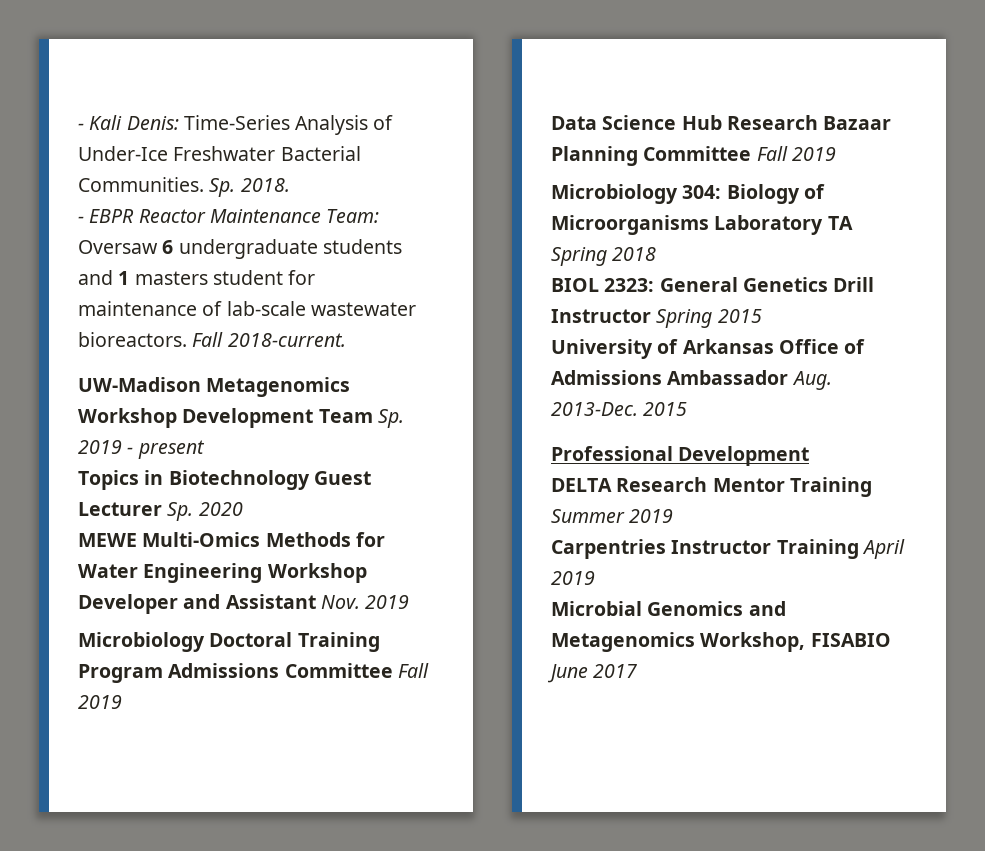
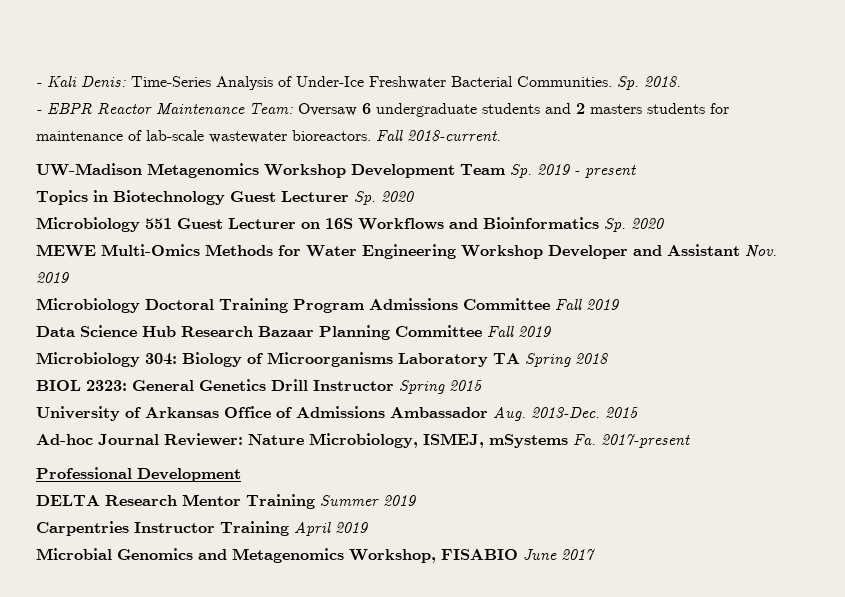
[118,270,283,285] 1 masters student -> [576,103,705,114] 2 masters students
(243, 509) none -> [36,217,664,232] // Microbiology 551 Guest Lecturer on 16S Workflows and Bioinformatics Sp. 2020
(688, 409) none -> [36,433,690,448] // Ad-hoc Journal Reviewer: Nature Microbiology, ISMEJ, mSystems Fa. 2017-present

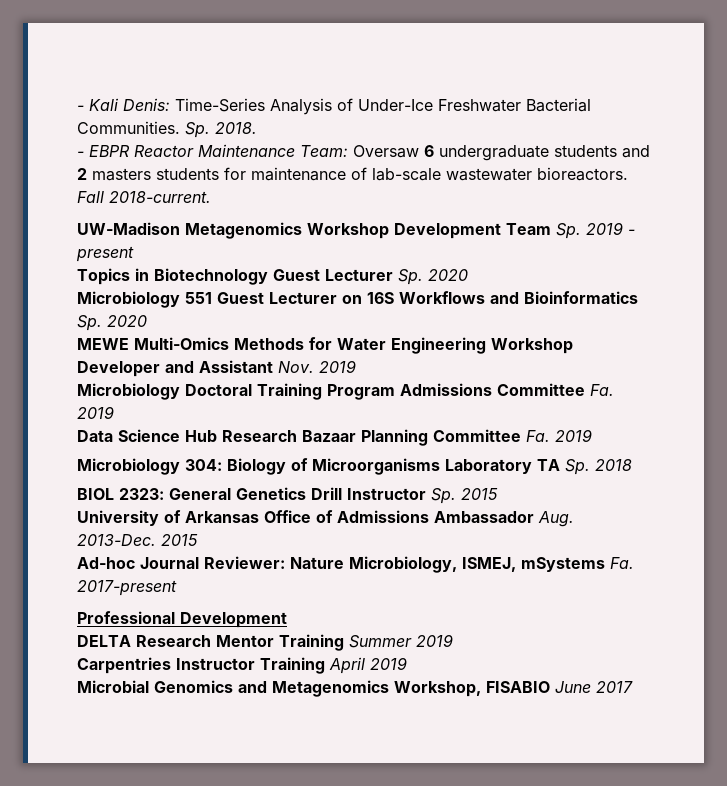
[555,299,582,310] Fall -> [590,384,614,396] Fa.
[487,326,514,337] Fall -> [526,430,550,442] Fa.
[525,353,571,367] Spring -> [565,459,590,475] Sp.
[399,380,445,394] Spring -> [431,488,456,504] Sp.

